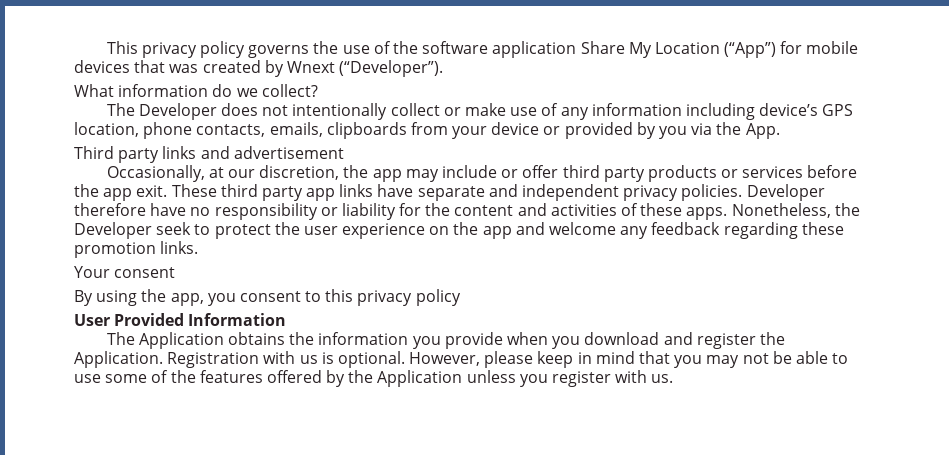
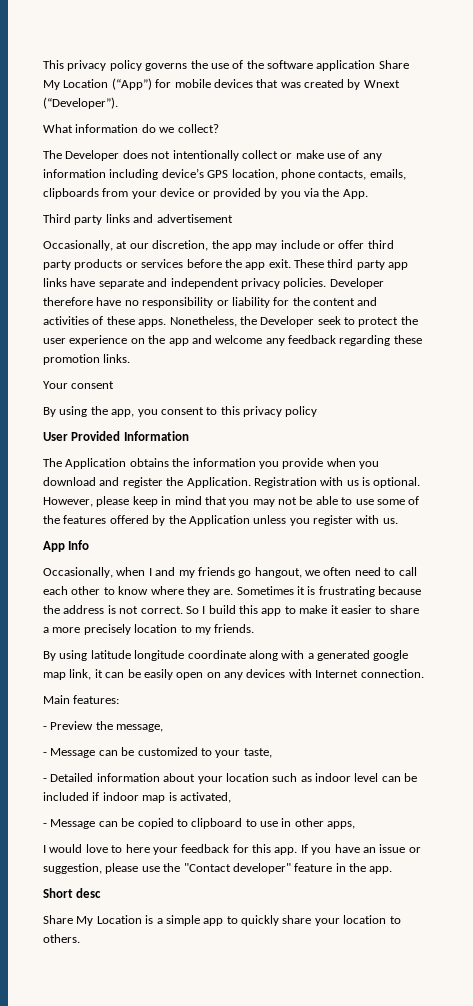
(674, 378) none -> [43,540,90,552] [43,567,417,578] [43,586,422,597] [43,605,419,616] [43,624,255,635] [43,650,409,661] [43,669,424,680] [43,695,120,704] [43,721,164,732] [43,747,272,758] [43,773,418,784] [43,792,231,803] [43,818,356,829] [43,844,421,855] [43,863,393,874] [43,888,102,898] [43,915,401,926] [43,934,80,943] // App Info // Occasionally, when I and my friends go hangout, we often need to call each other to know where they are. Sometimes it is frustrating because the address is not correct. So I build this app to make it easier to share a more precisely location to my friends. // By using latitude longitude coordinate along with a generated google map link, it can be easily open on any devices with Internet connection. // Main features: // - Preview the message, // - Message can be customized to your taste, // - Detailed information about your location such as indoor level can be included if indoor map is activated, // - Message can be copied to clipboard to use in other apps, // I would love to here your feedback for this app. If you have an issue or suggestion, please use the "Contact developer" feature in the app. // Short desc // Share My Location is a simple app to quickly share your location to others.

